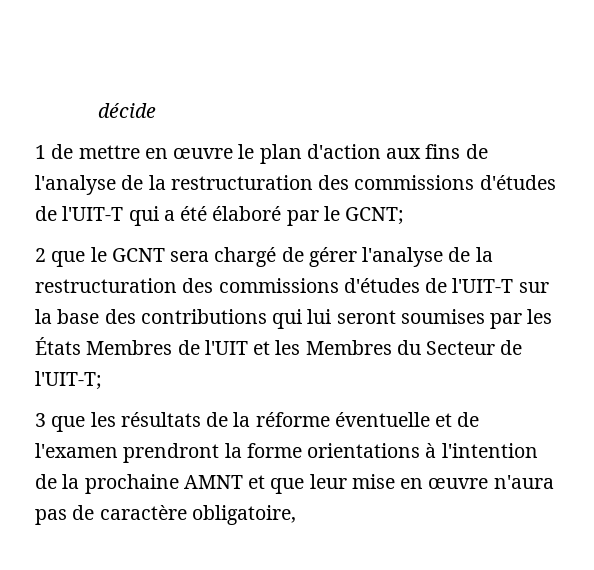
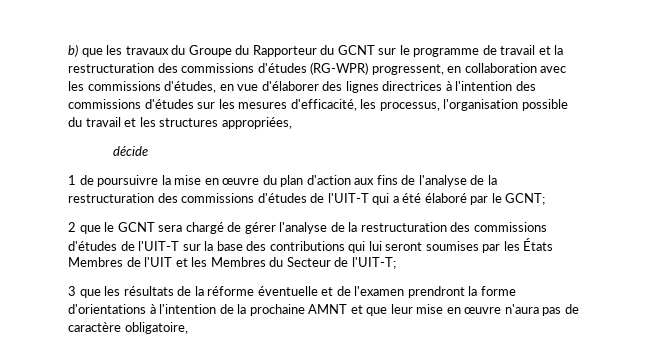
(98, 110) none -> [68,44,564,57] [68,62,567,75] [68,81,536,93] [68,99,568,111] [68,117,292,129] b) que les travaux du Groupe du Rapporteur du GCNT sur le programme de travail et la restructuration des commissions d'études (RG-WPR) progressent, en collaboration avec les commissions d'études, en vue d'élaborer des lignes directrices à l'intention des commissions d'études sur les mesures d'efficacité, les processus, l'organisation possible du travail et les structures appropriées, //
[78,144,255,159] mettre en œuvre le -> [97,175,277,187] poursuivre la mise en œuvre du
[307,443,421,458] orientations -> [68,304,146,314] d'orientations

